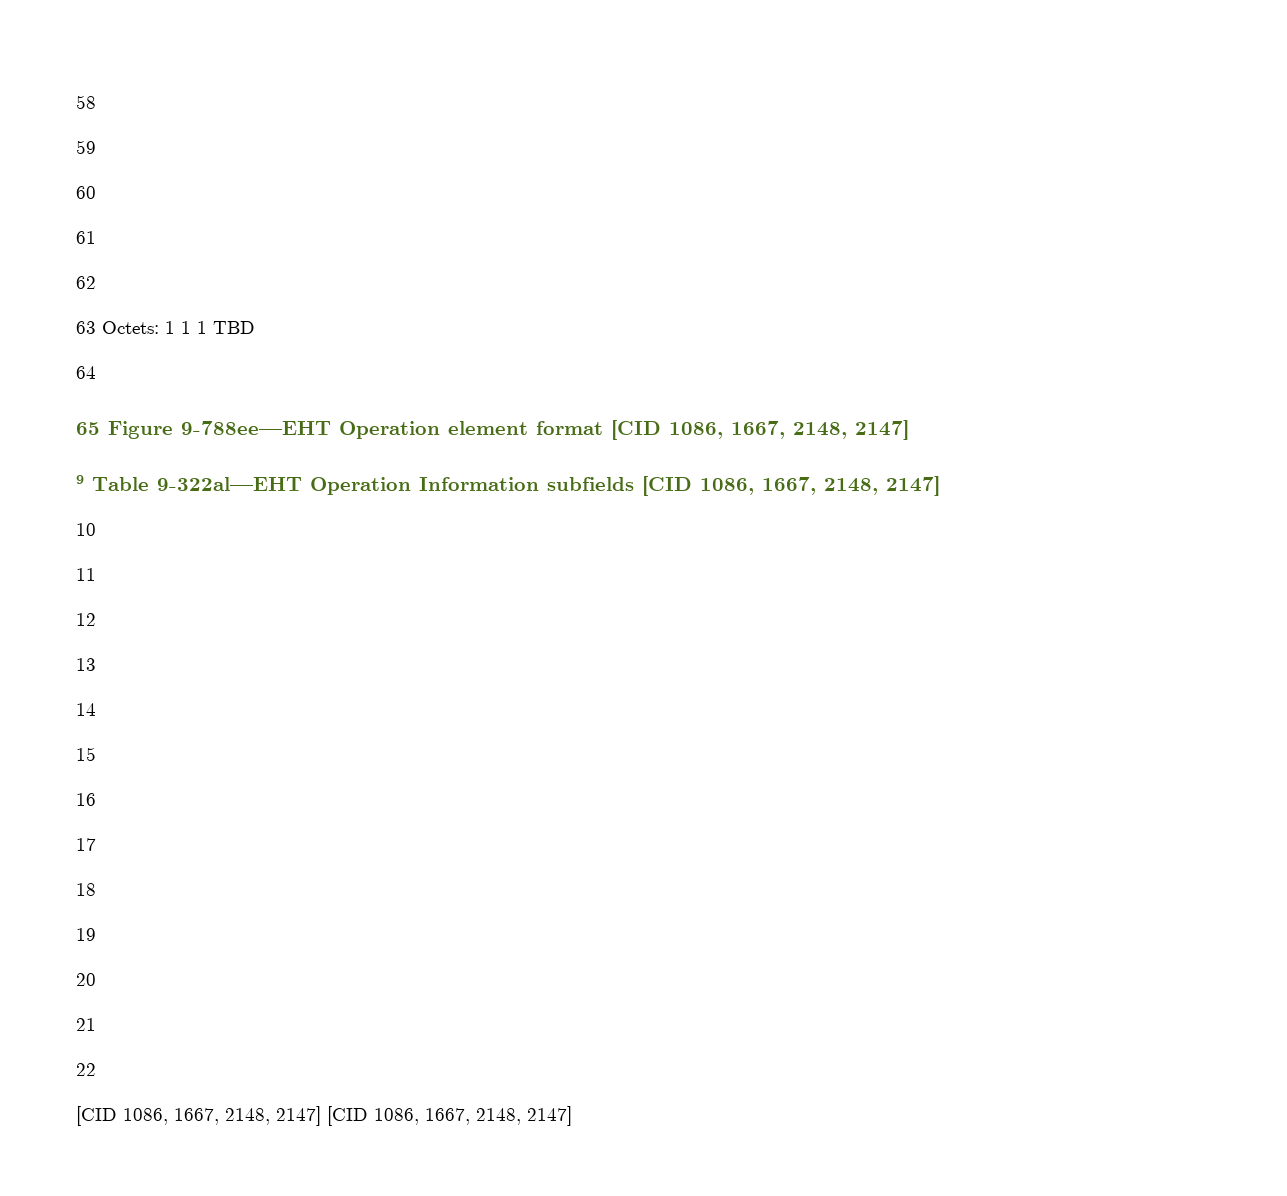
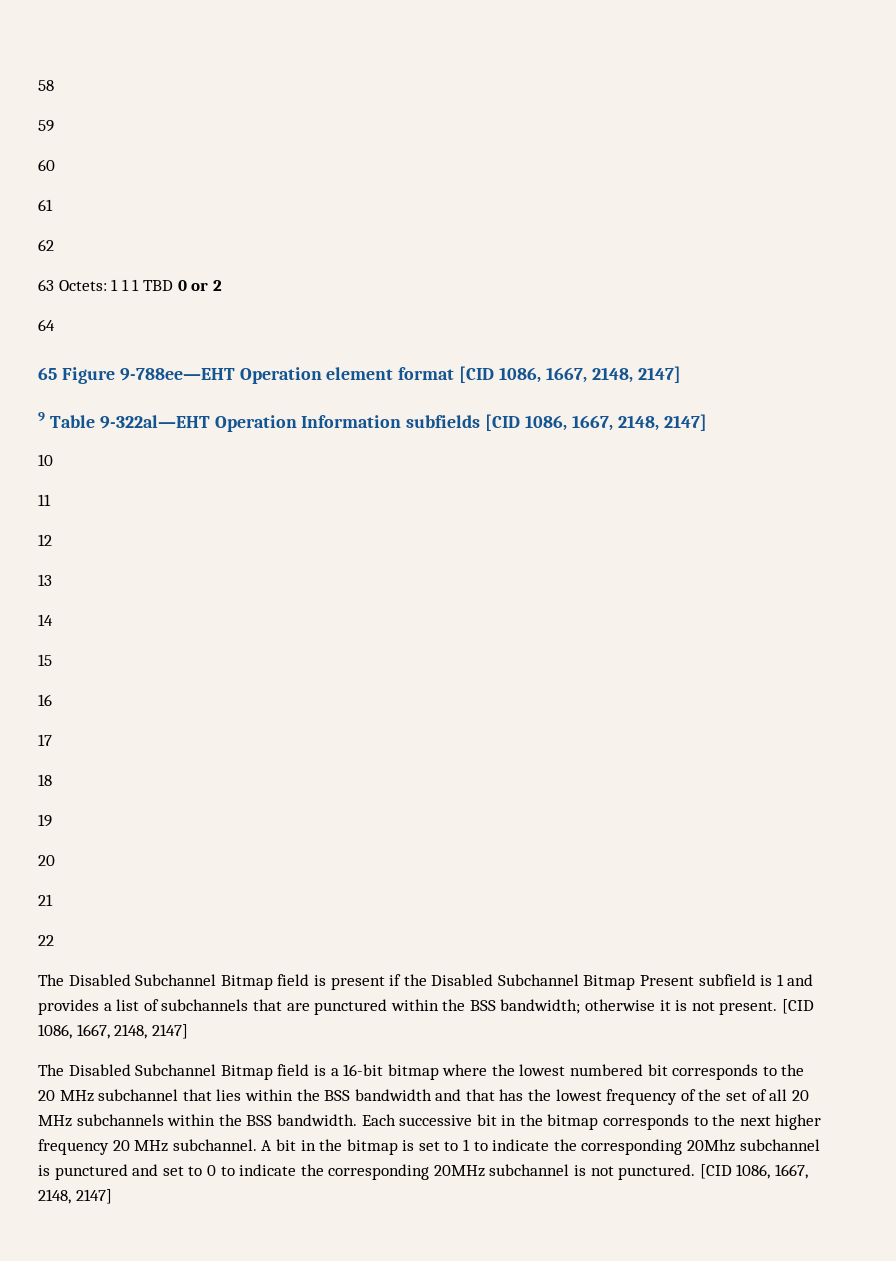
(255, 327) none -> [177,280,222,291] 0 or 2
[76,1106,321,1126] [CID 1086, 1667, 2148, 2147] -> [38,974,814,990] [38,999,815,1015] [38,1024,188,1039] [38,1064,805,1080] [38,1089,809,1105] [38,1114,822,1130] [38,1139,820,1155] [38,1164,696,1180] The Disabled Subchannel Bitmap field is present if the Disabled Subchannel Bitmap Present subfield is 1 and provides a list of subchannels that are punctured within the BSS bandwidth; otherwise it is not present. [CID 1086, 1667, 2148, 2147] // The Disabled Subchannel Bitmap field is a 16-bit bitmap where the lowest numbered bit corresponds to the 20 MHz subchannel that lies within the BSS bandwidth and that has the lowest frequency of the set of all 20 MHz subchannels within the BSS bandwidth. Each successive bit in the bitmap corresponds to the next higher frequency 20 MHz subchannel. A bit in the bitmap is set to 1 to indicate the corresponding 20Mhz subchannel is punctured and set to 0 to indicate the corresponding 20MHz subchannel is not punctured.

